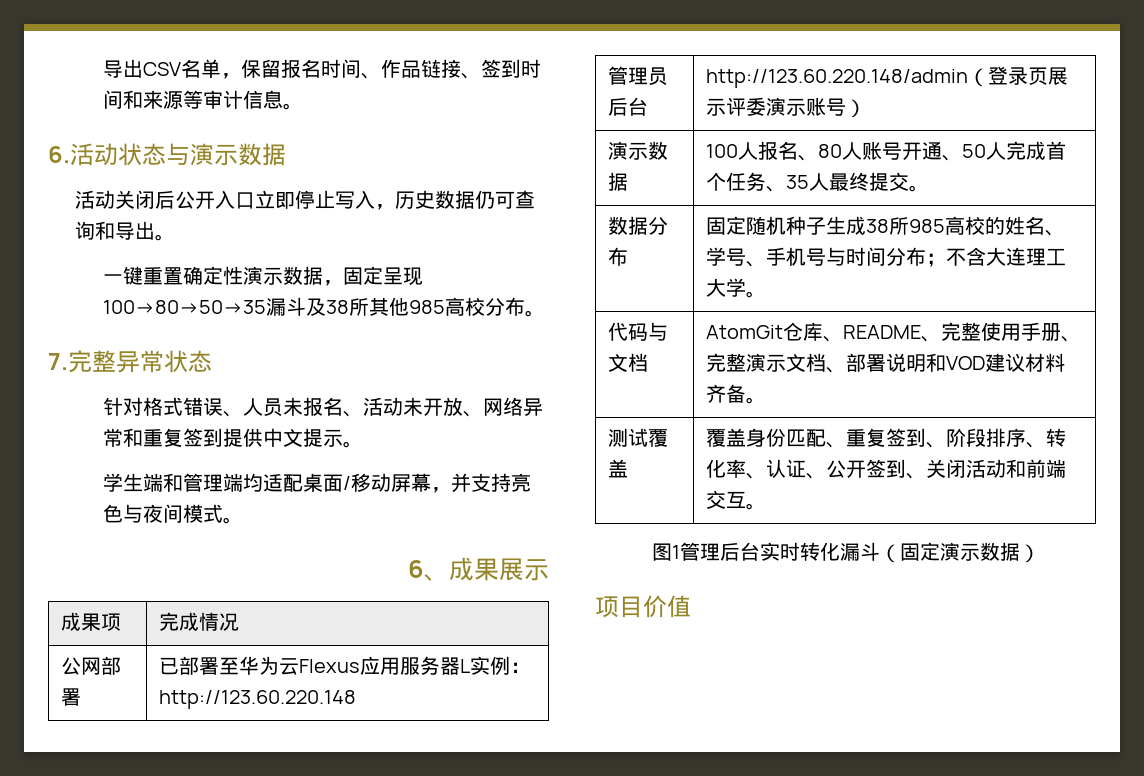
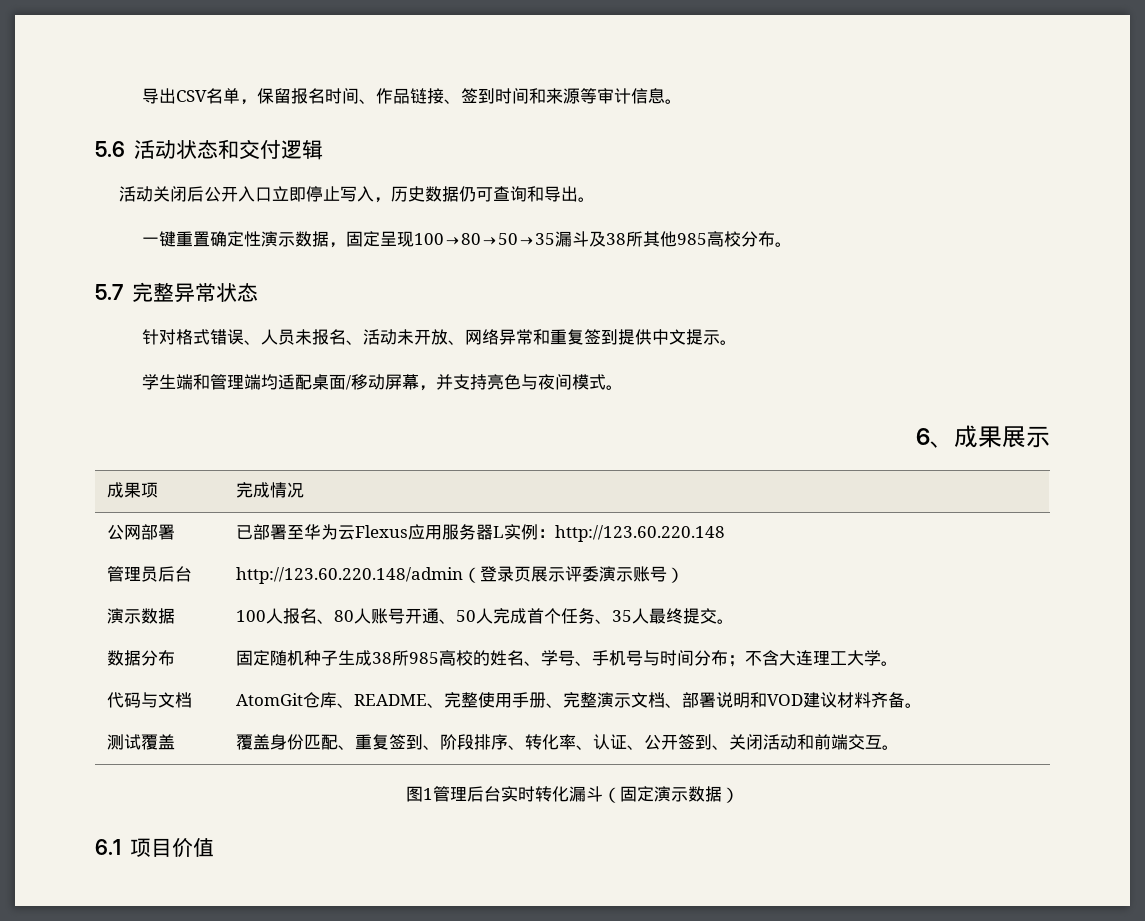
[48,146,70,163] 6. -> [95,141,125,157] 5.6
[166,143,286,166] 与演示数据 -> [217,139,323,160] 和交付逻辑
[48,353,68,370] 7. -> [95,284,123,300] 5.7
(1040, 553) none -> [95,839,121,855] 6.1

